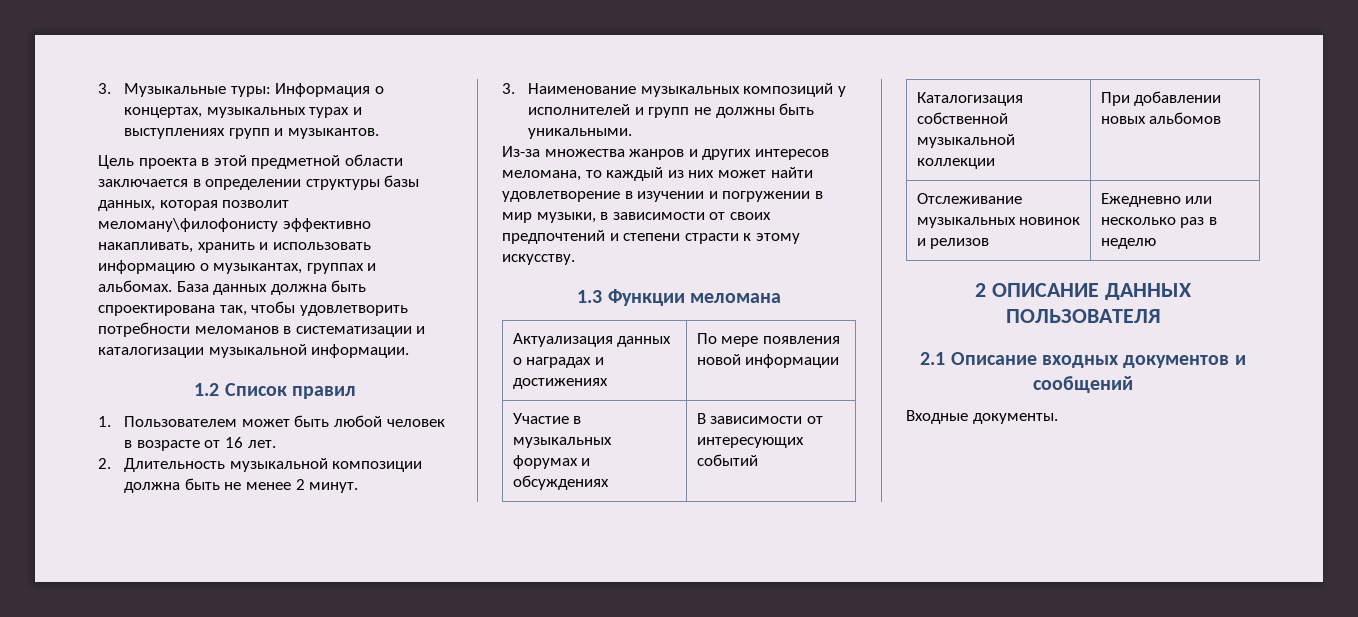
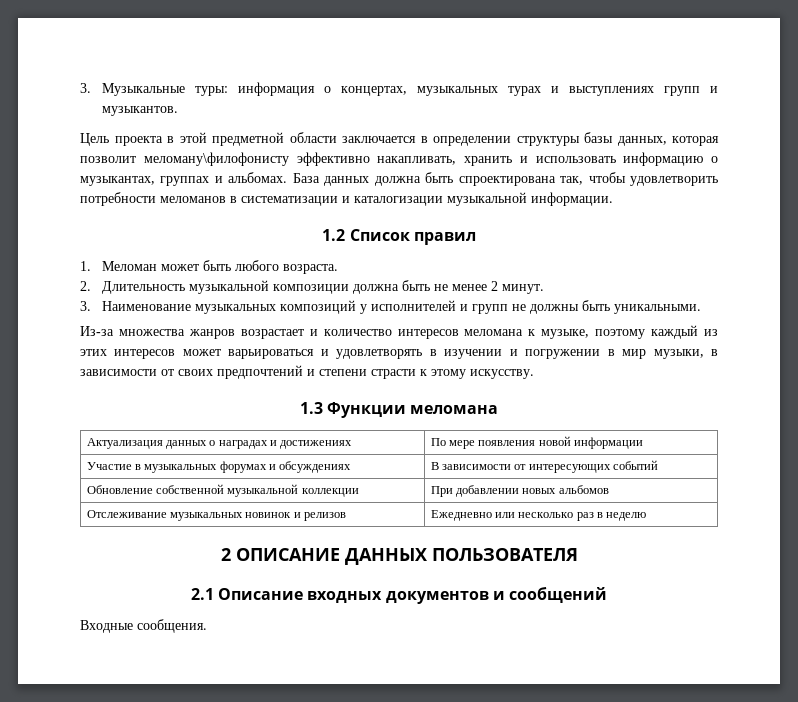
[275,83,371,97] Информация -> [237,82,315,96] информация
[124,416,238,427] Пользователем -> [101,261,157,271] Меломан
[334,415,445,427] [124,437,276,451] любой человек в возрасте от 16 лет. -> [234,260,338,274] любого возраста.
[688,149,829,160] [502,167,813,181] [502,191,620,202] и других интересов меломана, то каждый из них может найти удовлетворение -> [240,325,718,339] [80,349,423,359] возрастает и количество интересов меломана к музыке, поэтому каждый из этих интересов может варьироваться и удовлетворять
[916,92,1023,106] Каталогизация -> [86,485,153,494] Обновление
[972,413,1058,424] документы. -> [137,619,207,633] сообщения.

